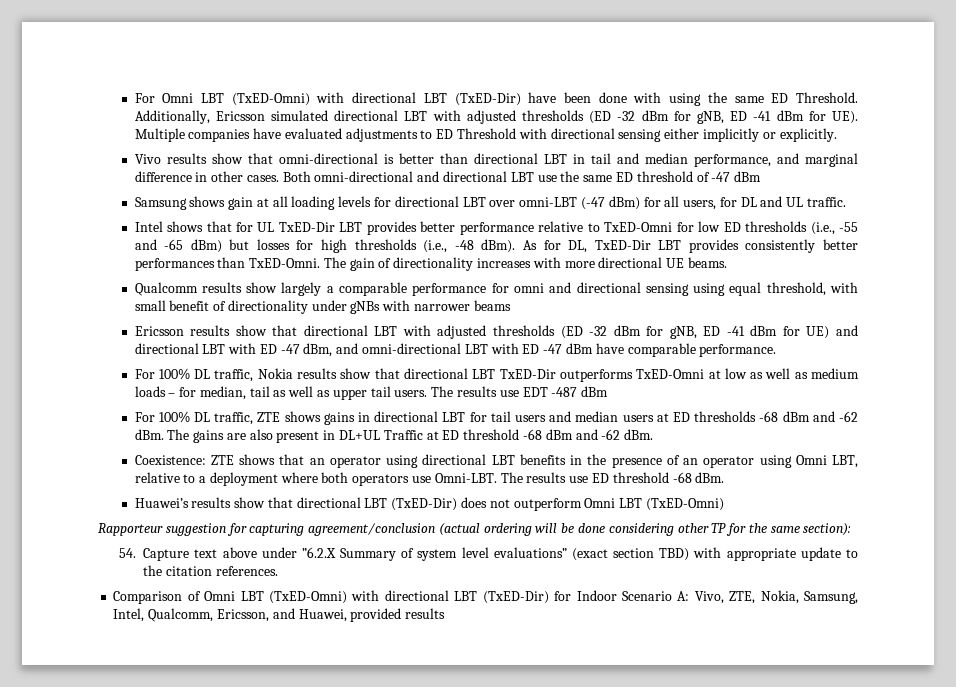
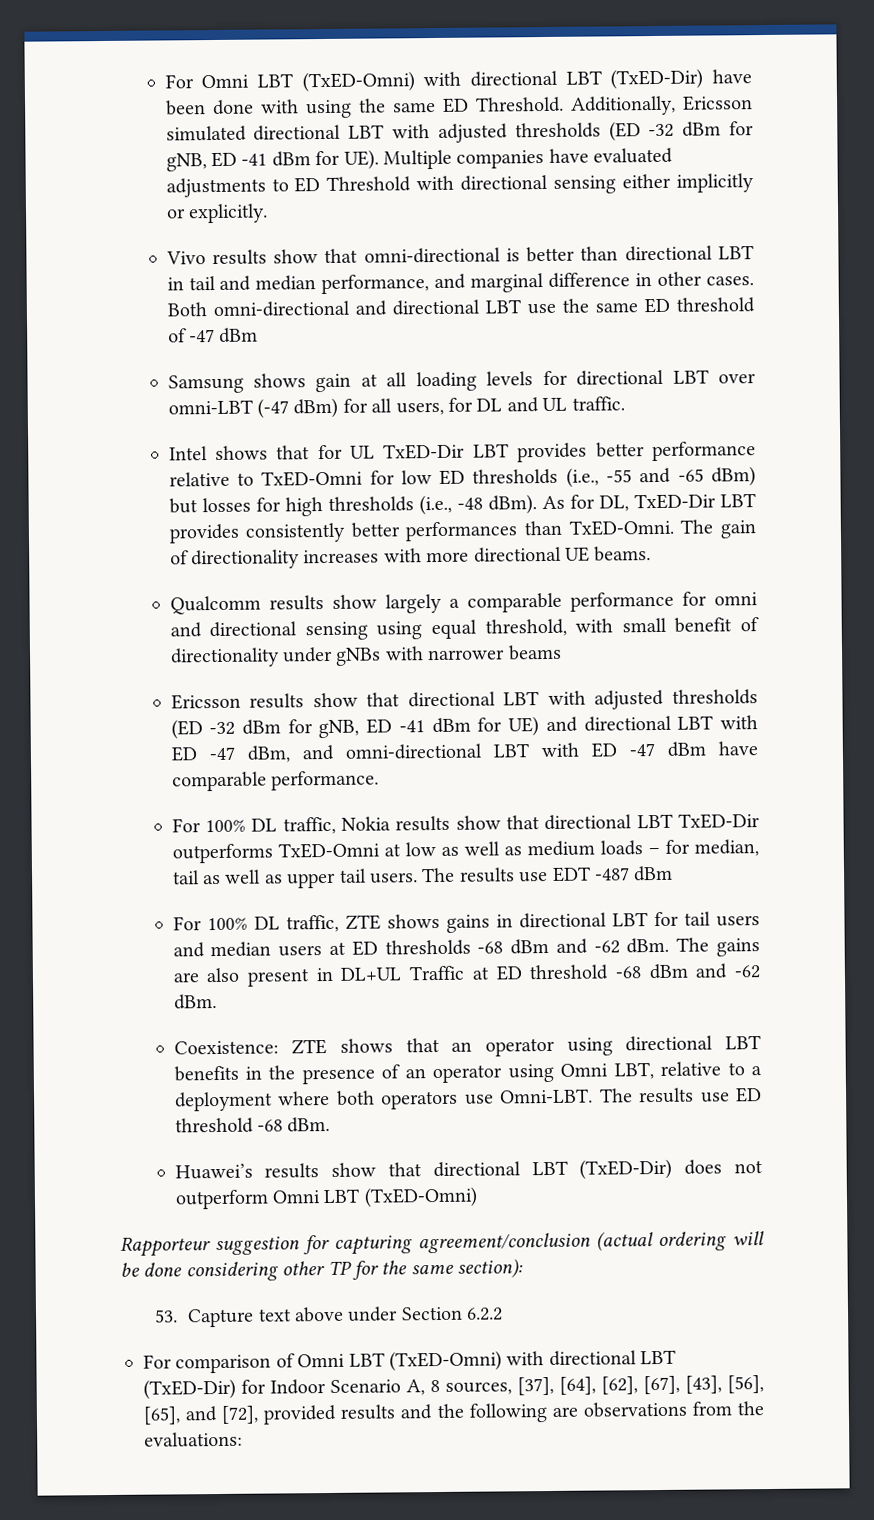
[119,548,137,558] 54. -> [153,1309,178,1323] 53.
[301,547,858,561] [143,565,278,576] [113,591,183,604] ”6.2.X Summary of system level evaluations” (exact section TBD) with appropriate update to the citation references. // Comparison -> [400,1306,504,1321] [143,1354,272,1374] Section 6.2.2 // For comparison
[677,590,859,604] [113,608,446,622] A: Vivo, ZTE, Nokia, Samsung, Intel, Qualcomm, Ericsson, and Huawei, provided results -> [406,1375,764,1396] [143,1401,765,1425] [144,1431,243,1448] A, 8 sources, [37], [64], [62], [67], [43], [56], [65], and [72], provided results and the following are observations from the evaluations:

